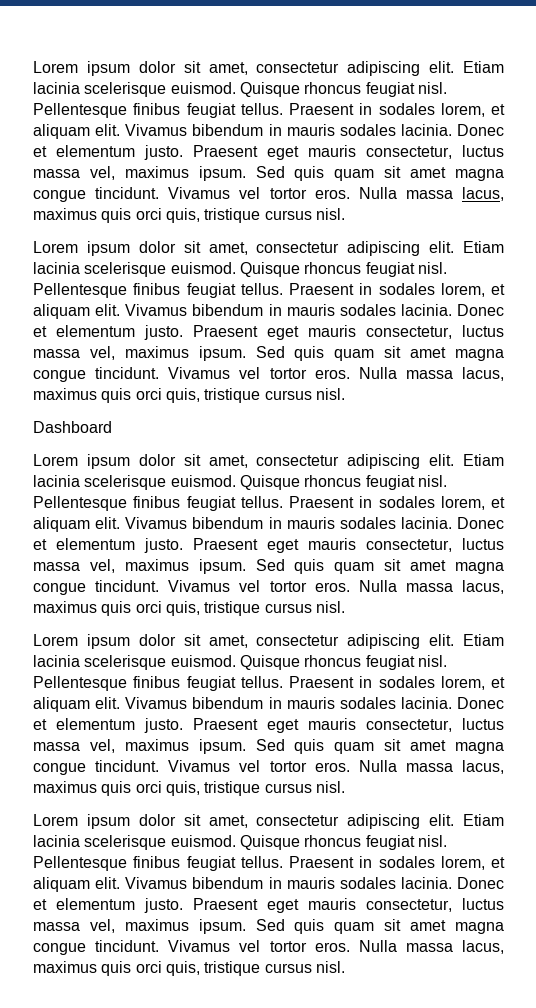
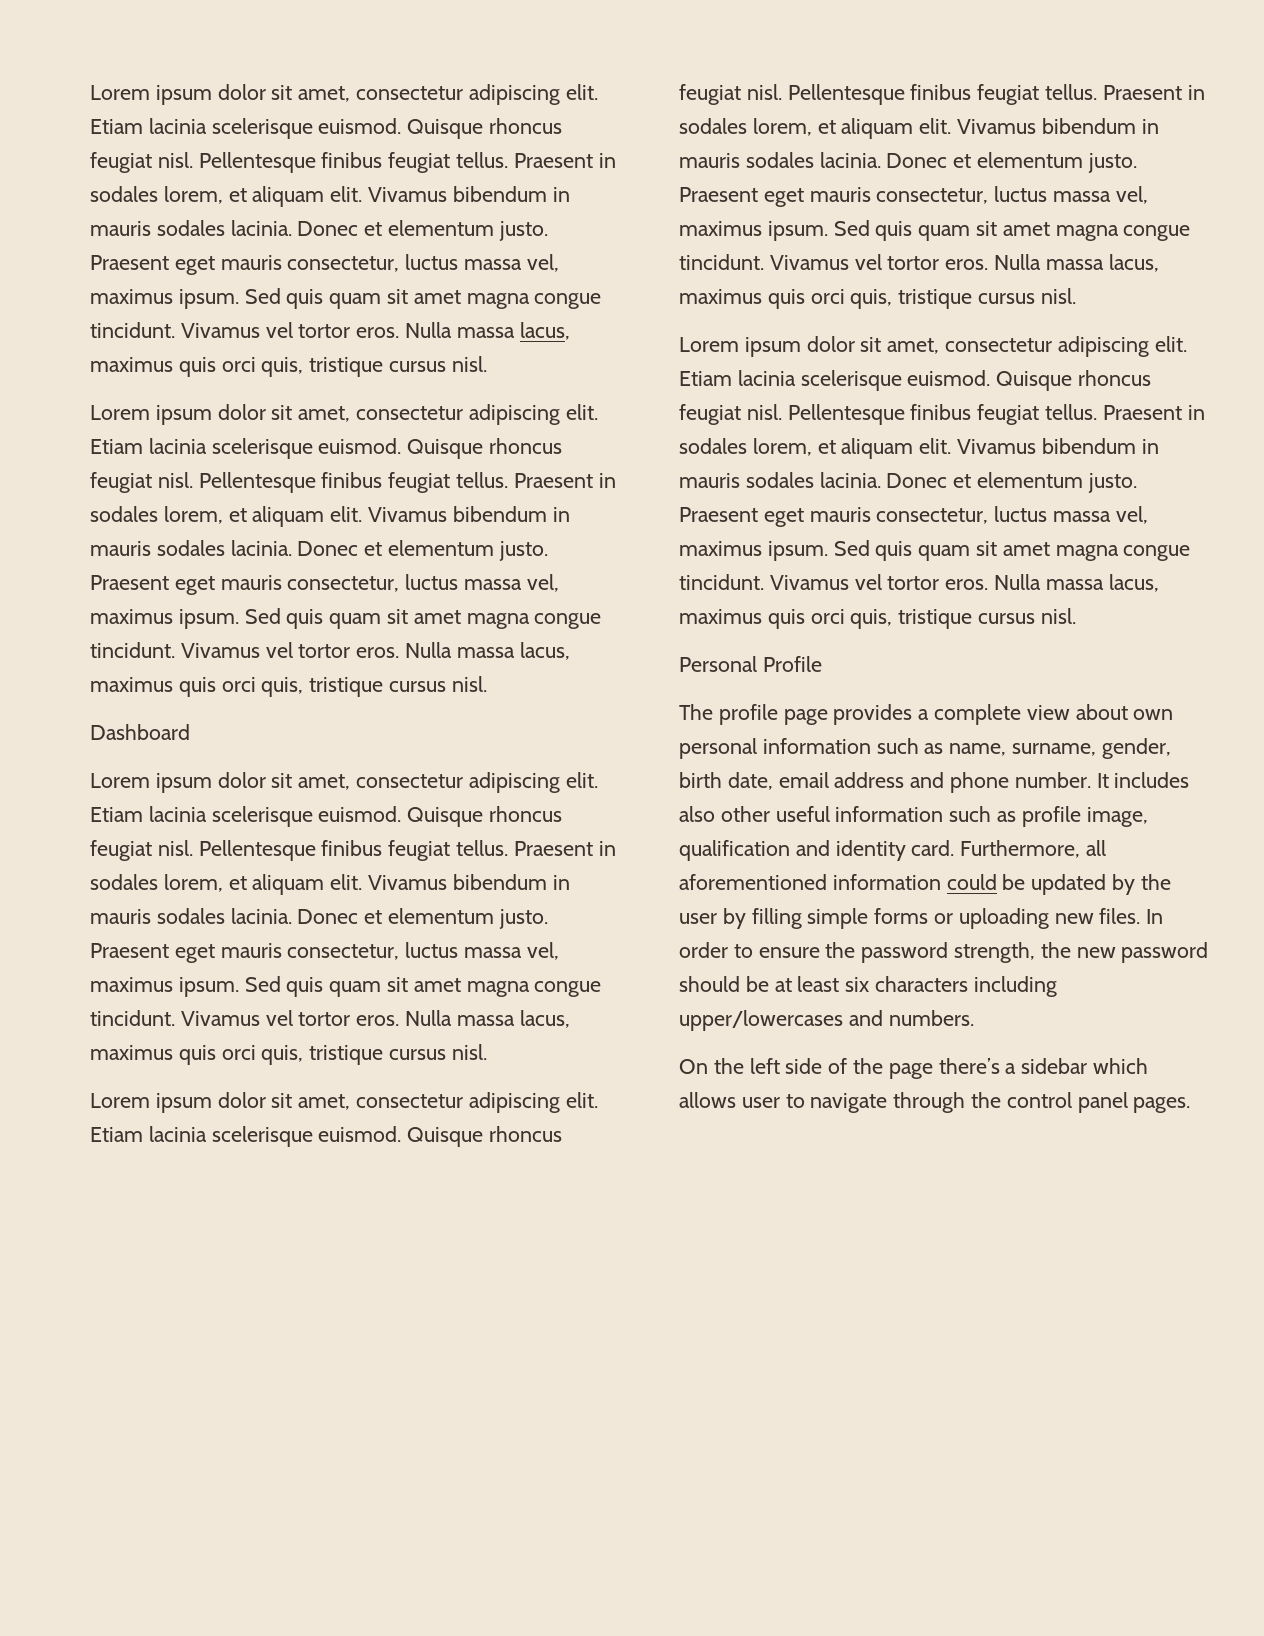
(345, 967) none -> [679,656,822,672] [679,704,1174,725] [679,738,1171,759] [679,772,1190,793] [679,806,1148,827] [679,840,1107,861] [679,874,1171,895] [679,908,1164,929] [679,942,1209,963] [679,976,1057,997] [679,1010,974,1031] [679,1058,1149,1079] [679,1092,1191,1113] // Personal Profile // The profile page provides a complete view about own personal information such as name, surname, gender, birth date, email address and phone number. It includes also other useful information such as profile image, qualification and identity card. Furthermore, all aforementioned information could be updated by the user by filling simple forms or uploading new files. In order to ensure the password strength, the new password should be at least six characters including upper/lowercases and numbers. // On the left side of the page there’s a sidebar which allows user to navigate through the control panel pages.

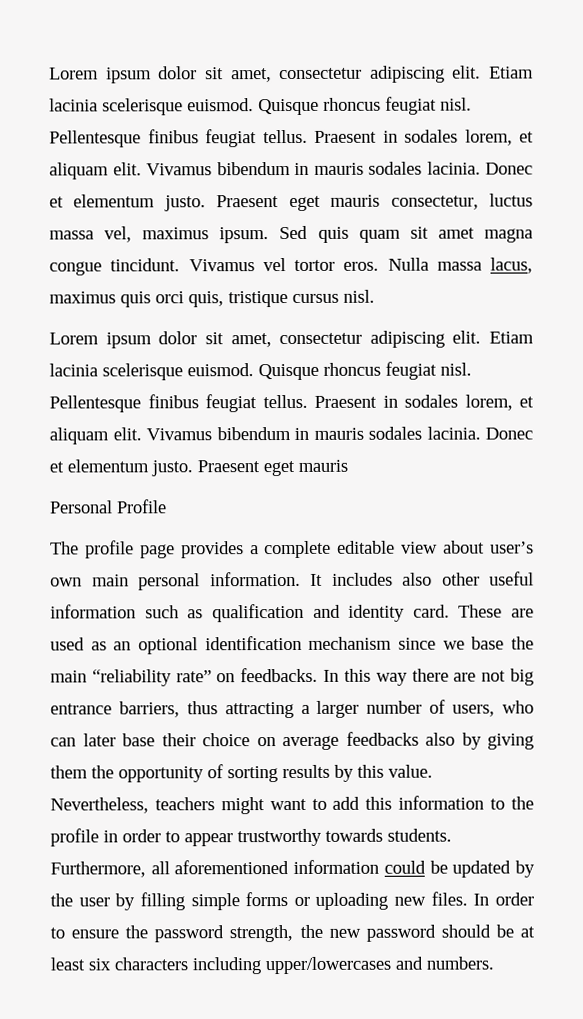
[287,574,559,592] [90,608,602,629] [90,642,570,660] [90,676,487,697] [90,724,190,740] [90,772,598,793] [90,806,563,827] [90,840,616,861] [90,874,570,895] [90,908,548,929] [90,942,559,963] [90,976,602,997] [90,1010,570,1028] [90,1044,487,1065] [90,1092,598,1113] [90,1126,563,1147] [679,84,1205,105] [679,118,1159,139] [679,152,1137,173] [679,186,1148,207] [679,220,1191,241] [679,254,1159,272] [679,288,1076,309] [679,336,1187,357] [679,370,1152,391] [679,404,1205,425] [679,438,1159,459] [679,472,1137,493] [679,506,1148,527] [679,540,1191,561] [679,574,1159,592] [679,608,1076,629] consectetur, luctus massa vel, maximus ipsum. Sed quis quam sit amet magna congue tincidunt. Vivamus vel tortor eros. Nulla massa lacus, maximus quis orci quis, tristique cursus nisl. // Dashboard // Lorem ipsum dolor sit amet, consectetur adipiscing elit. Etiam lacinia scelerisque euismod. Quisque rhoncus feugiat nisl. Pellentesque finibus feugiat tellus. Praesent in sodales lorem, et aliquam elit. Vivamus bibendum in mauris sodales lacinia. Donec et elementum justo. Praesent eget mauris consectetur, luctus massa vel, maximus ipsum. Sed quis quam sit amet magna congue tincidunt. Vivamus vel tortor eros. Nulla massa lacus, maximus quis orci quis, tristique cursus nisl. // Lorem ipsum dolor sit amet, consectetur adipiscing elit. Etiam lacinia scelerisque euismod. Quisque rhoncus feugiat nisl. Pellentesque finibus feugiat tellus. Praesent in sodales lorem, et aliquam elit. Vivamus bibendum in mauris sodales lacinia. Donec et elementum justo. Praesent eget mauris consectetur, luctus massa vel, maximus ipsum. Sed quis quam sit amet magna congue tincidunt. Vivamus vel tortor eros. Nulla massa lacus, maximus quis orci quis, tristique cursus nisl. // Lorem ipsum dolor sit amet, consectetur adipiscing elit. Etiam lacinia scelerisque euismod. Quisque rhoncus feugiat nisl. Pellentesque finibus feugiat tellus. Praesent in sodales lorem, et aliquam elit. Vivamus bibendum in mauris sodales lacinia. Donec et elementum justo. Praesent eget mauris consectetur, luctus massa vel, maximus ipsum. Sed quis quam sit amet magna congue tincidunt. Vivamus vel tortor eros. Nulla massa lacus, maximus quis orci quis, tristique cursus nisl. -> (348, 465) none
(1022, 714) none -> [337,540,396,554] editable
[1133,709,1174,720] [679,738,1171,759] [679,772,1091,793] own personal information such as name, surname, gender, birth date, email address and phone number. -> [490,541,535,554] [50,571,301,591] user’s own main personal information.
[1021,806,1148,827] profile image, -> (204, 614) none
(955, 848) none -> [458,604,534,618] [50,635,534,655] [50,667,534,687] [50,699,535,719] [50,731,534,751] [50,764,433,783] [50,795,535,815] [50,828,452,847] These are used as an optional identification mechanism since we base the main “reliability rate” on feedbacks. In this way there are not big entrance barriers, thus attracting a larger number of users, who can later base their choice on average feedbacks also by giving them the opportunity of sorting results by this value. Nevertheless, teachers might want to add this information to the profile in order to appear trustworthy towards students.
[679,1058,1149,1079] [679,1092,1191,1113] // On the left side of the page there’s a sidebar which allows user to navigate through the control panel pages. -> (494, 963) none

